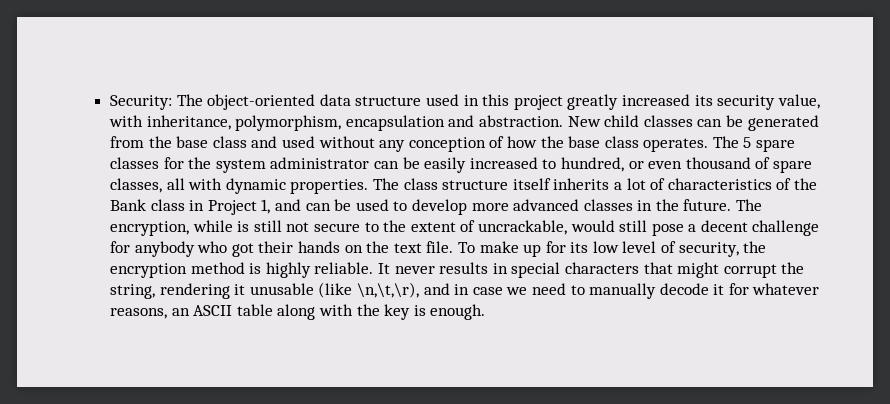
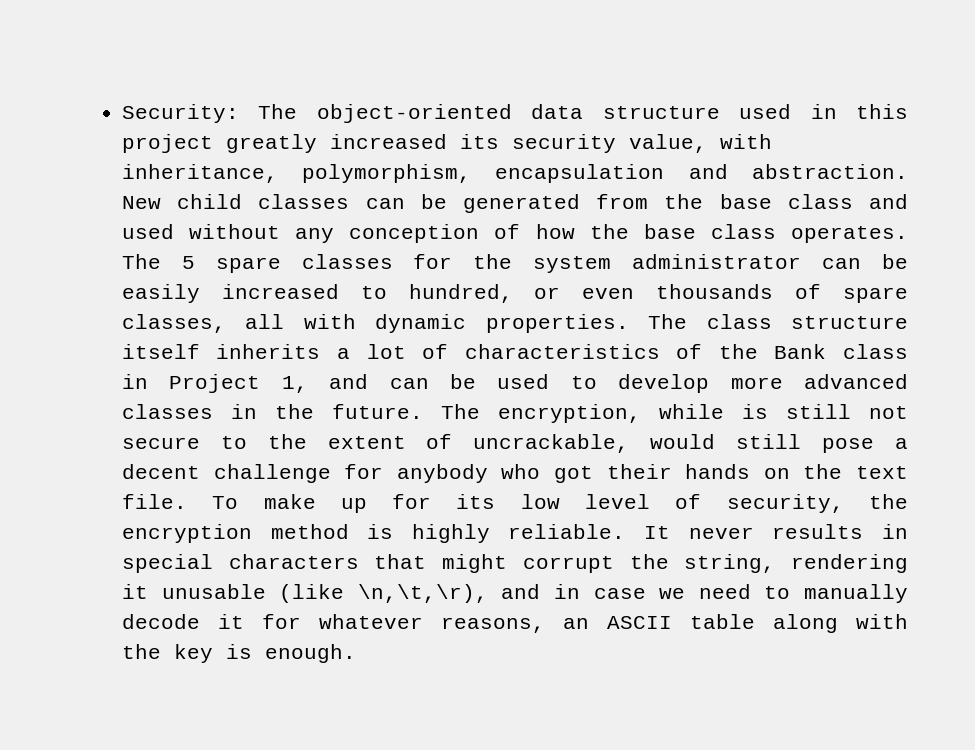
[685,157,751,169] thousand -> [656,284,774,299] thousands

